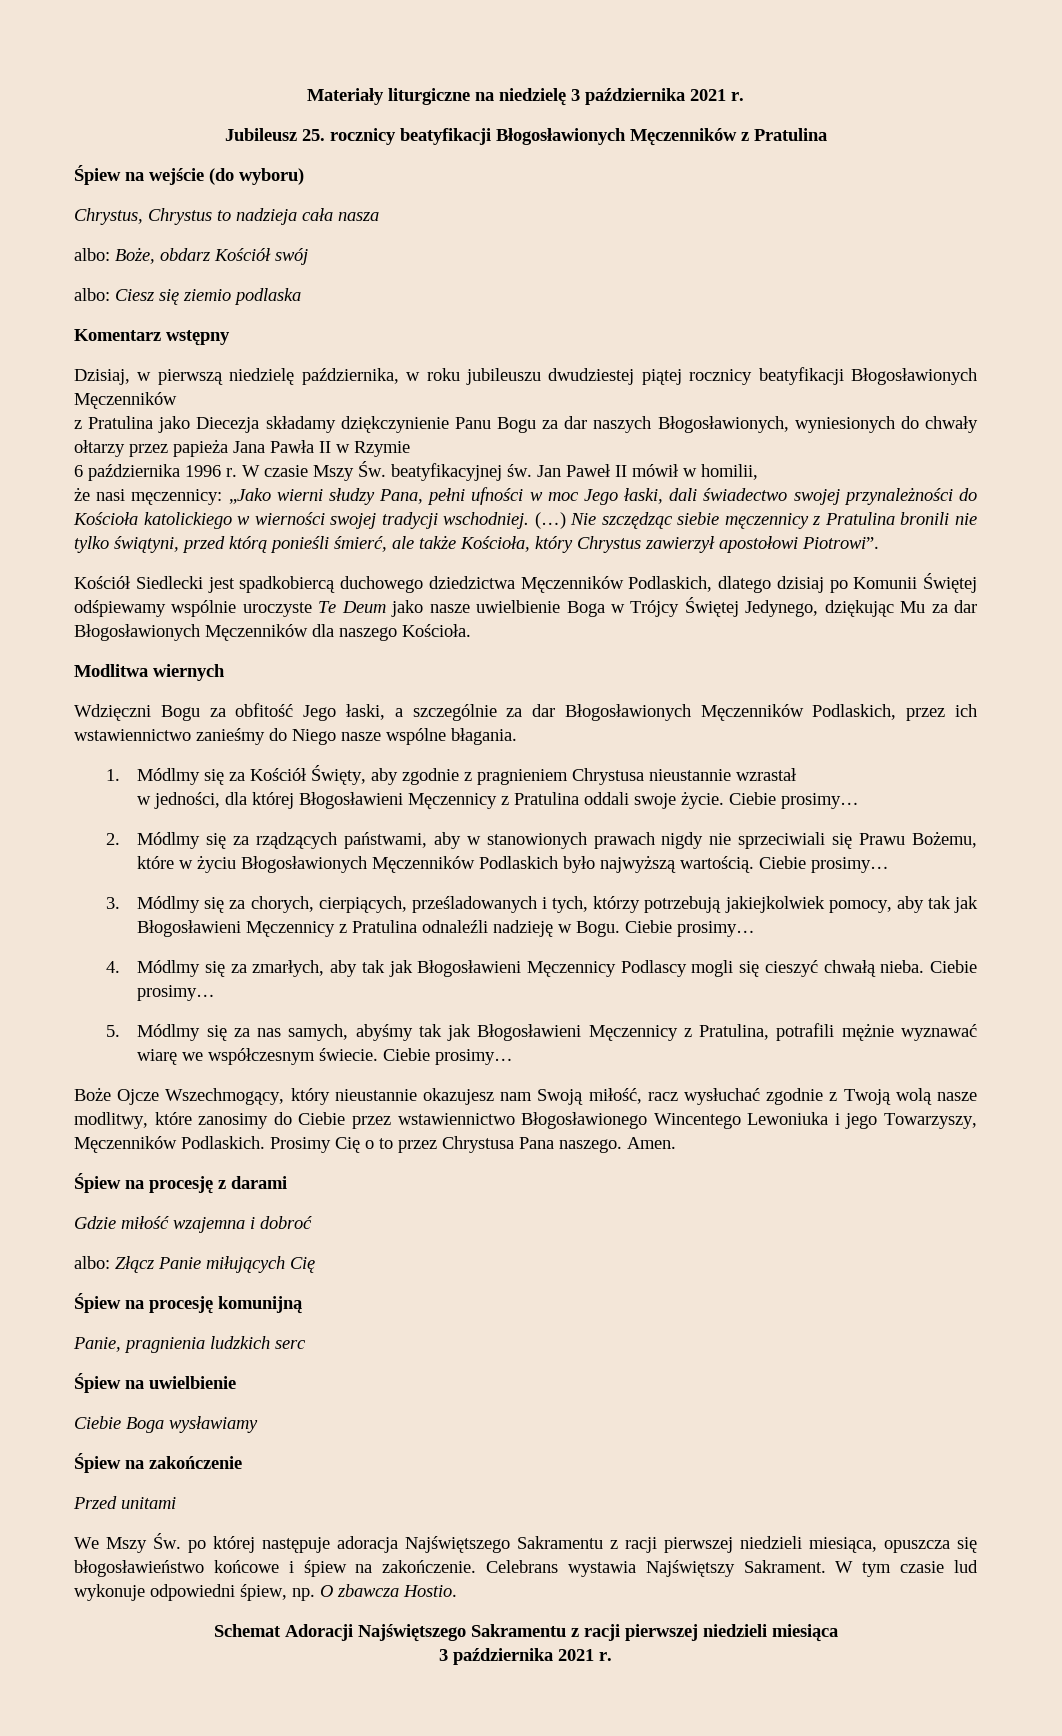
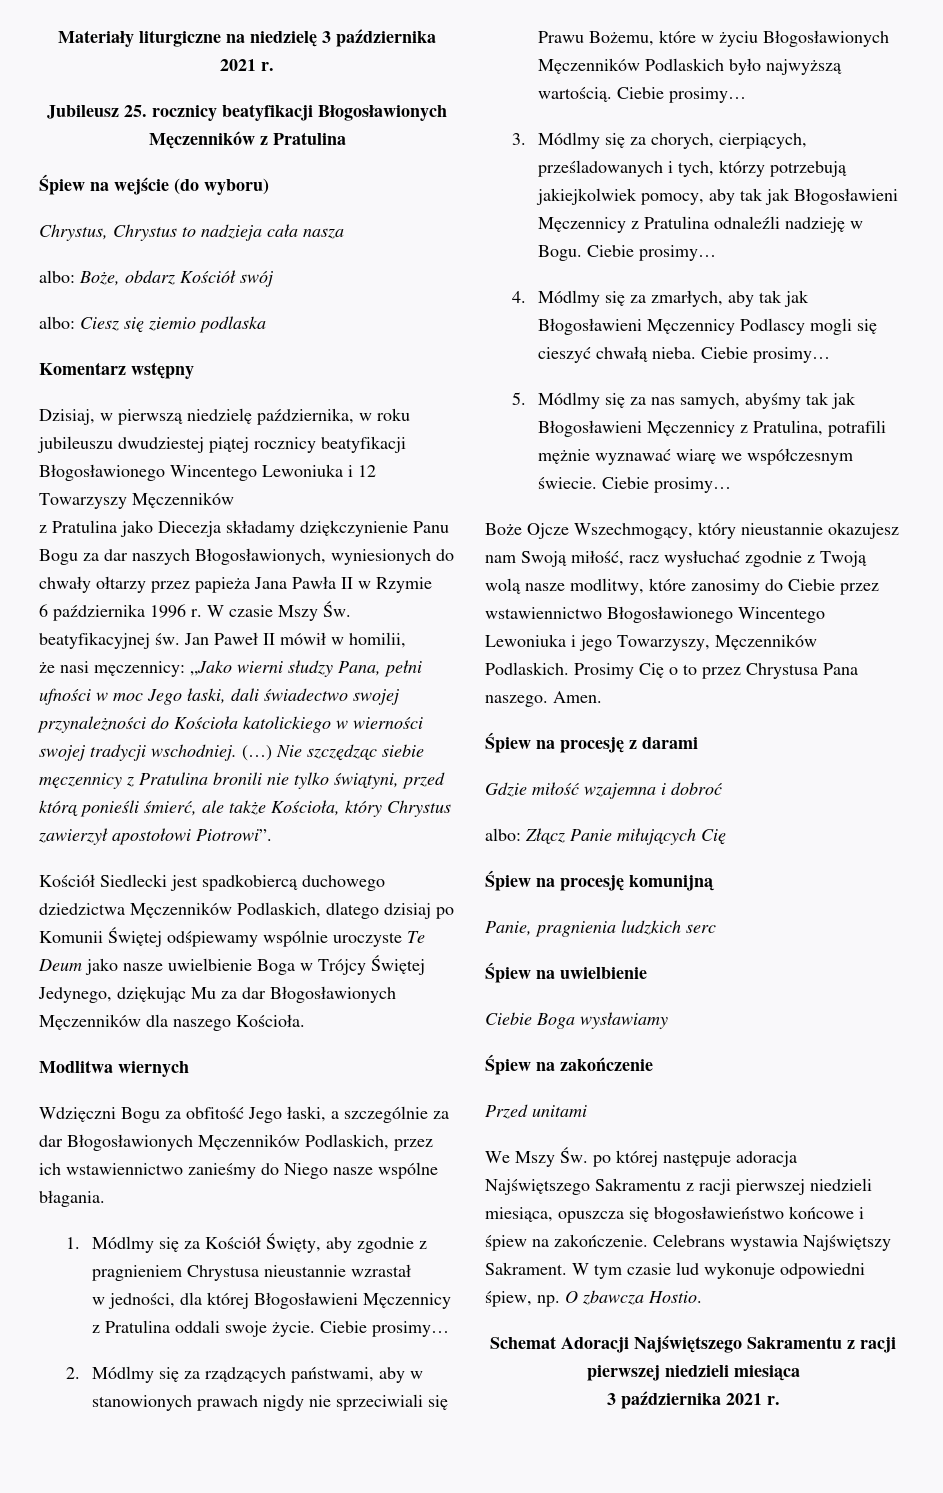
[850,368,977,385] Błogosławionych -> [39,464,376,481] [39,493,127,509] Błogosławionego Wincentego Lewoniuka i 12 Towarzyszy

